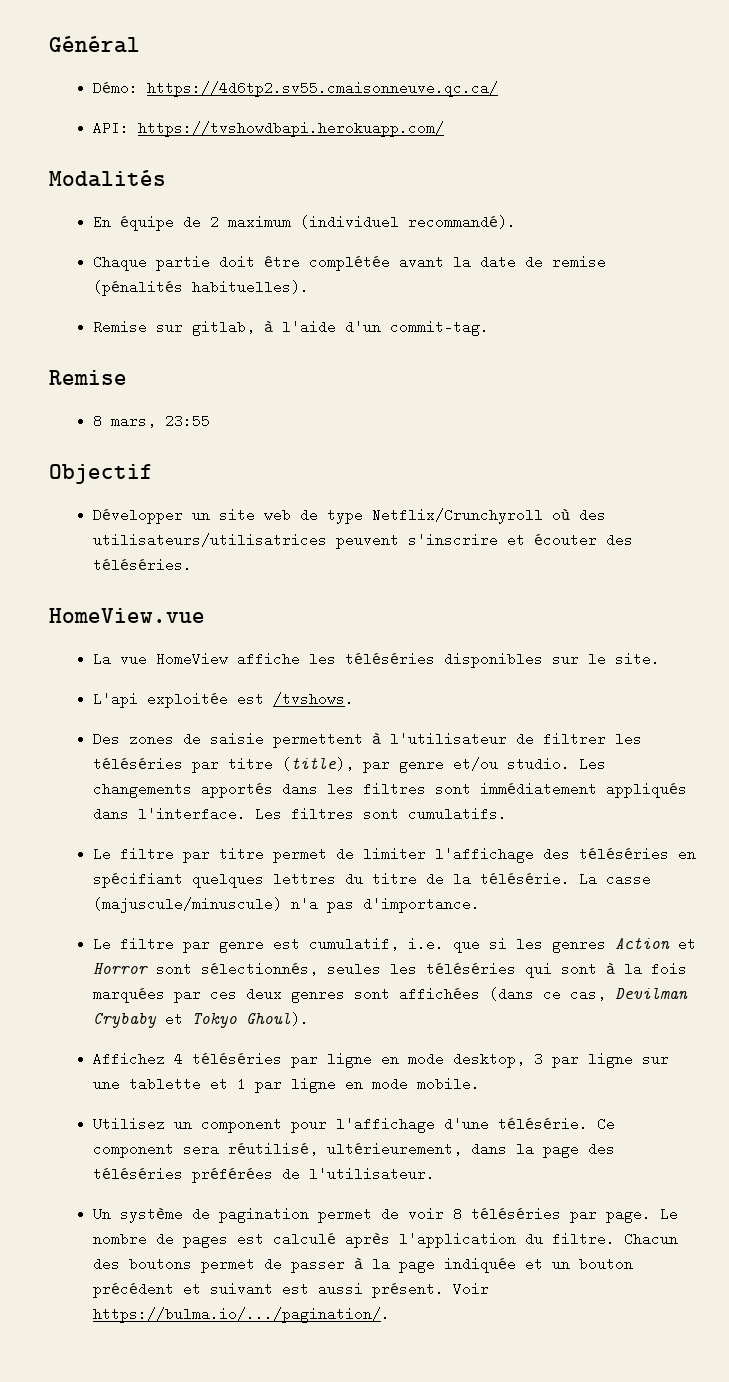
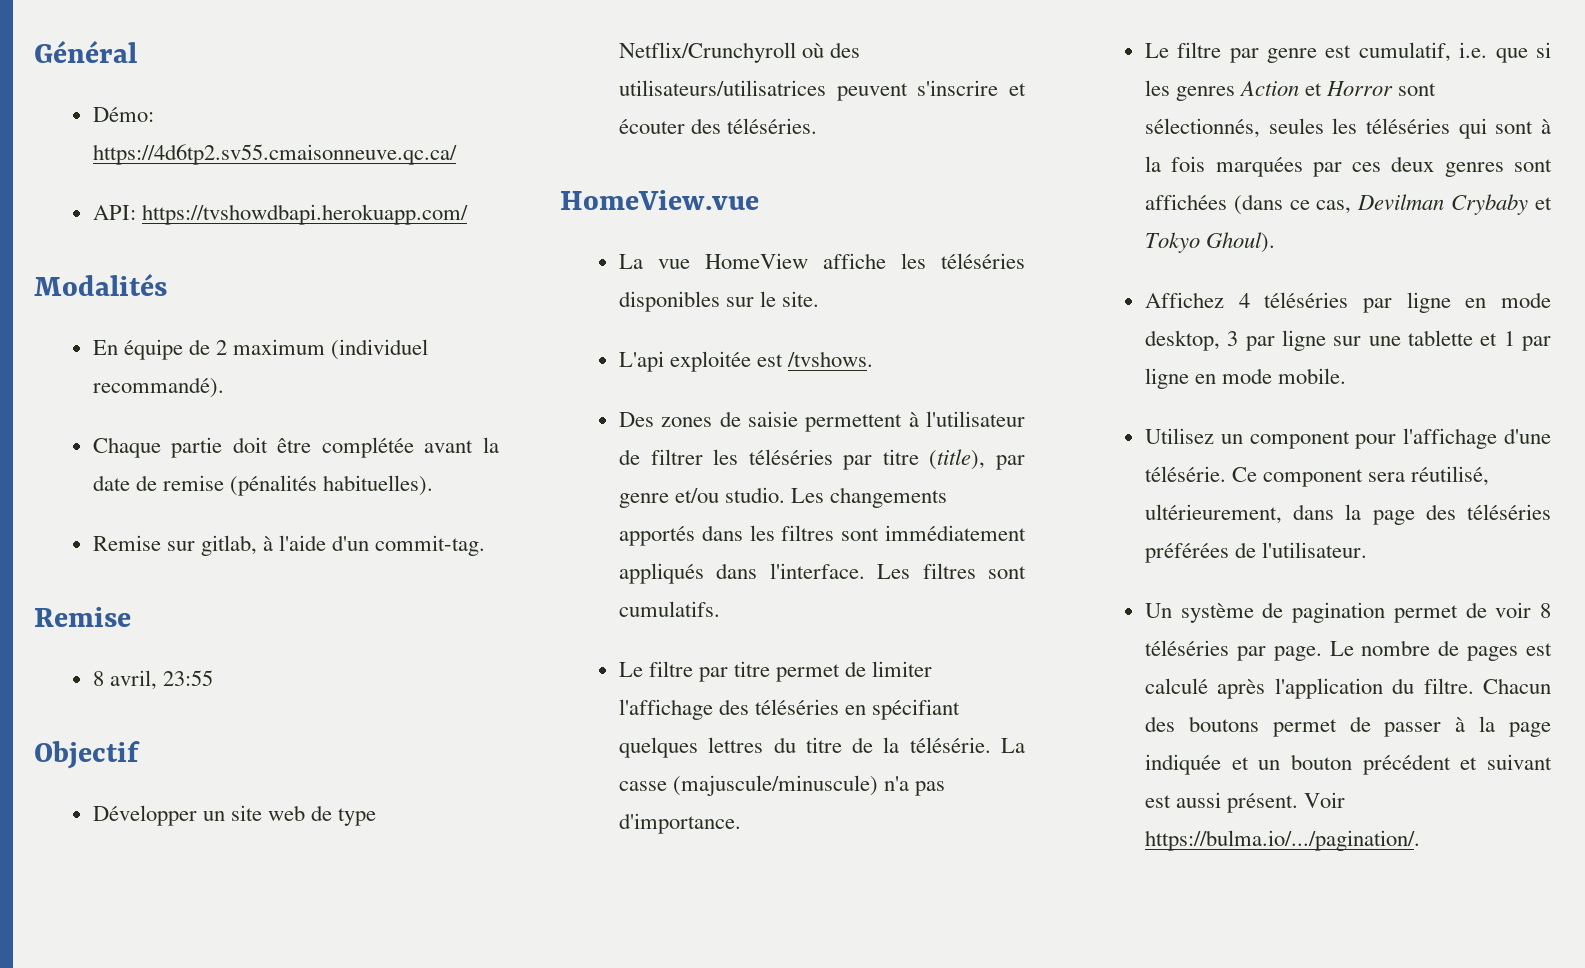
[110,414,156,428] mars, -> [110,670,158,690] avril,

